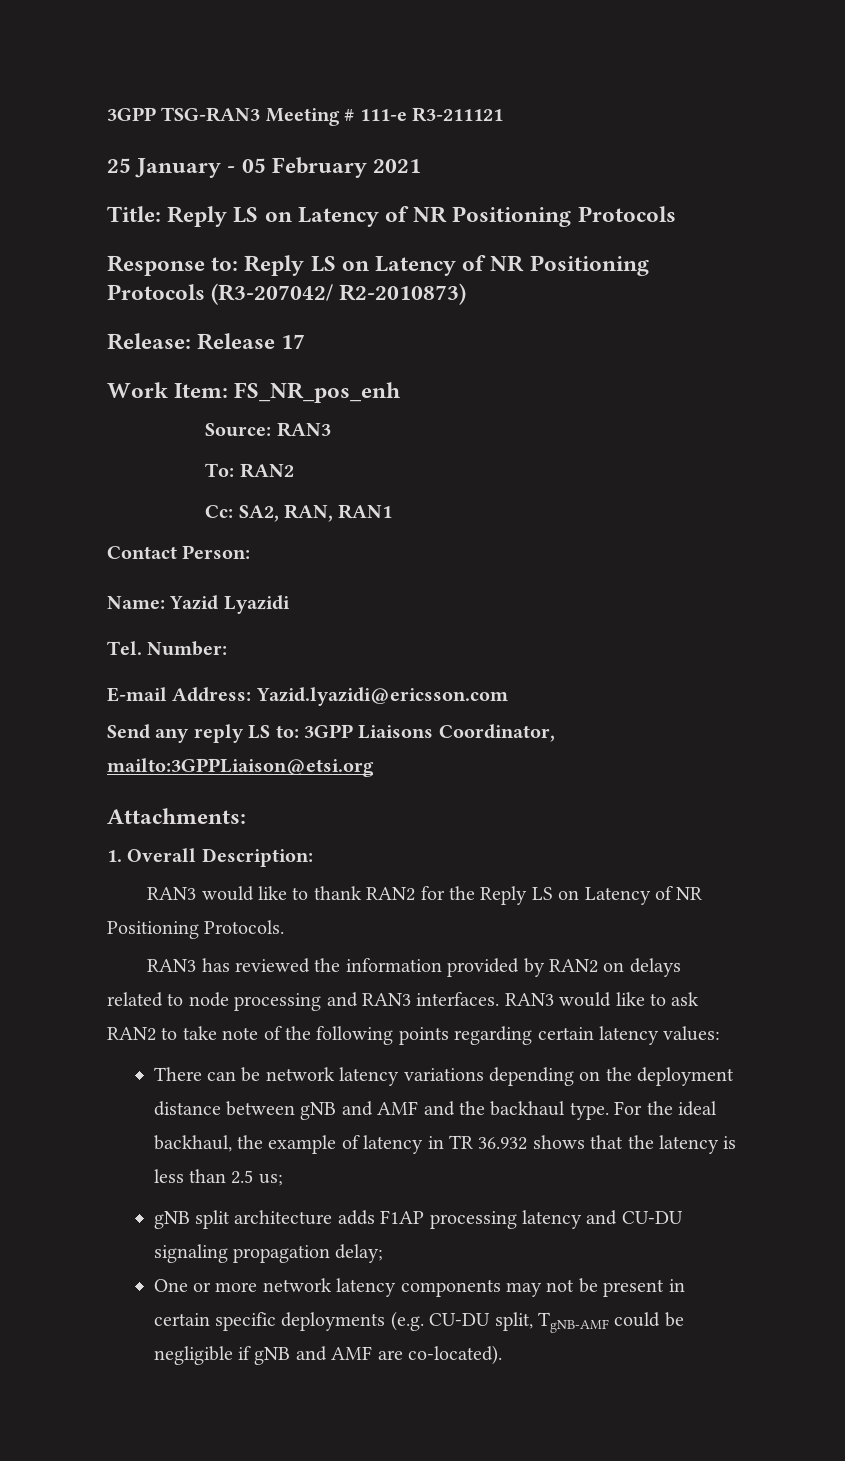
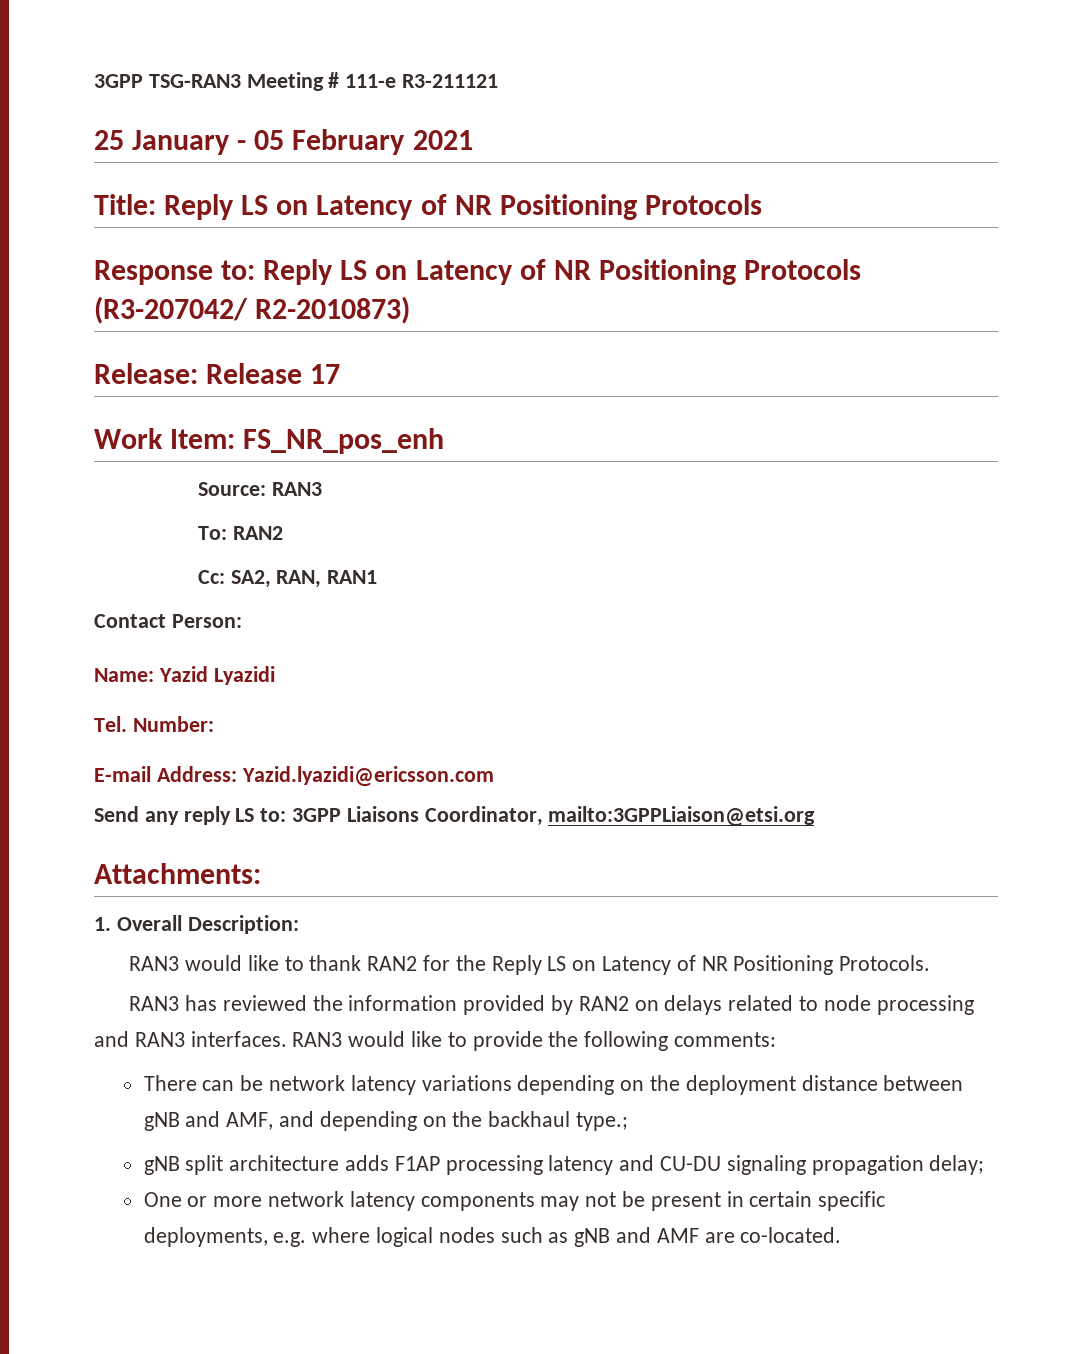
[671,992,700,1006] [107,1026,721,1045] ask RAN2 to take note of the following points regarding certain latency values: -> [472,1031,777,1051] provide the following comments:
[377,1101,717,1120] [153,1135,737,1154] [153,1169,283,1186] AMF and the backhaul type. For the ideal backhaul, the example of latency in TR 36.932 shows that the latency is less than 2.5 us; -> [226,1111,629,1131] AMF, and depending on the backhaul type.;
[281,1311,684,1333] [153,1346,251,1365] deployments (e.g. CU-DU split, TgNB-AMF could be negligible if -> [143,1227,569,1247] deployments, e.g. where logical nodes such as
[407,1345,502,1365] co-located). -> [740,1227,842,1243] co-located.

